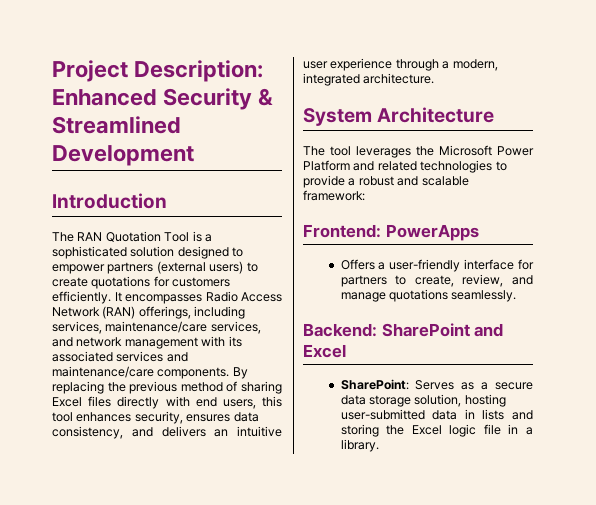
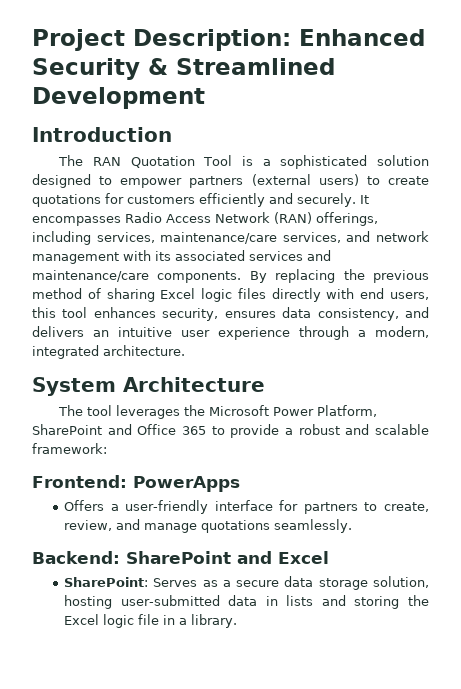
[52,291,111,304] efficiently. -> [199,193,356,207] efficiently and securely.
(82, 402) none -> [201,288,233,302] logic
[303,160,493,173] Platform and related technologies -> [317,405,378,417] [32,424,206,435] Platform, SharePoint and Office 365

